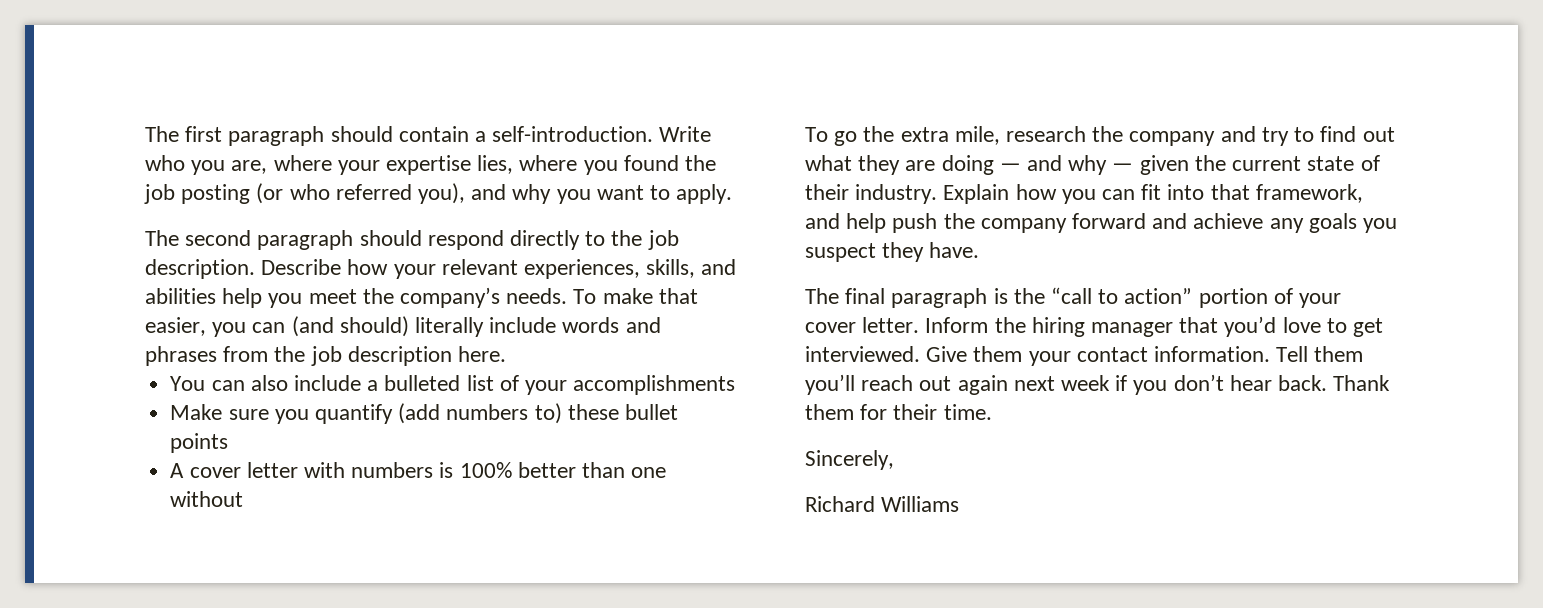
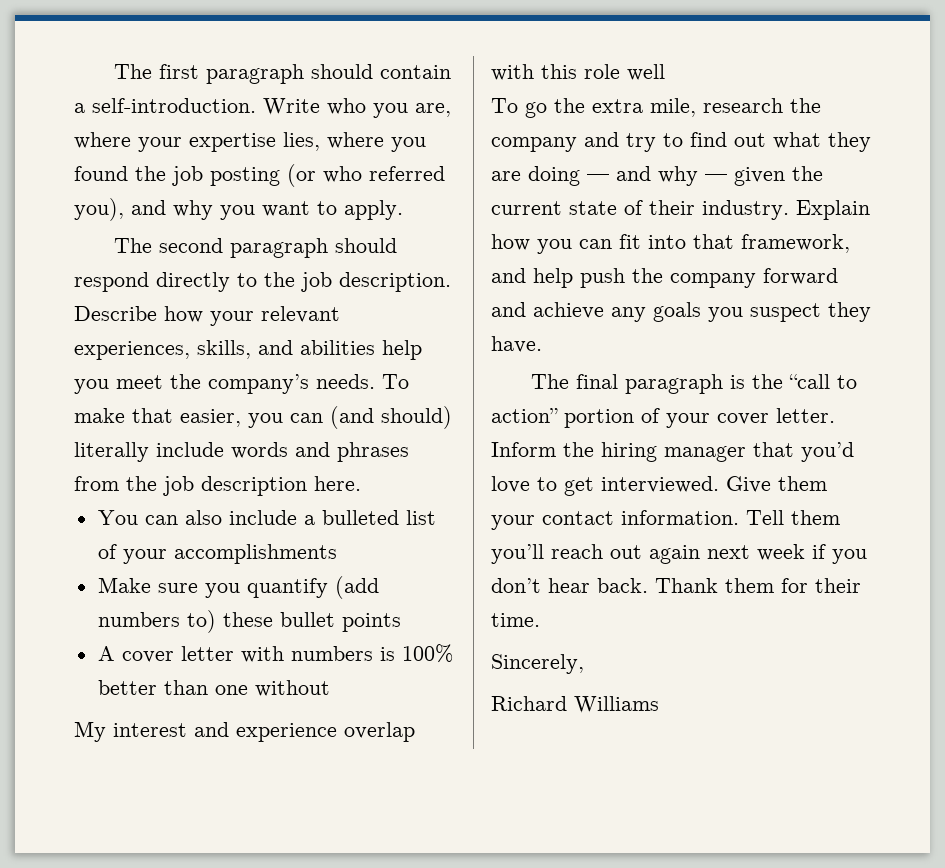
(244, 499) none -> [74,721,415,742] [491,64,665,81] // My interest and experience overlap with this role well

